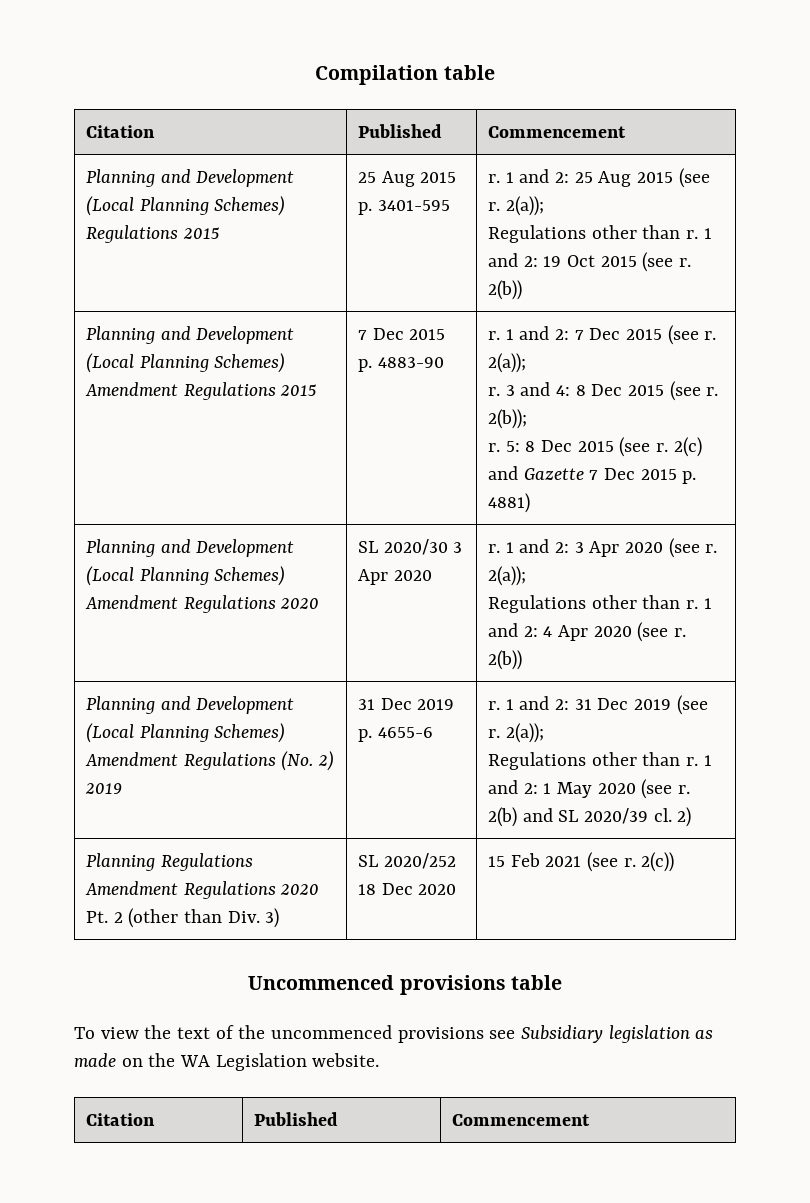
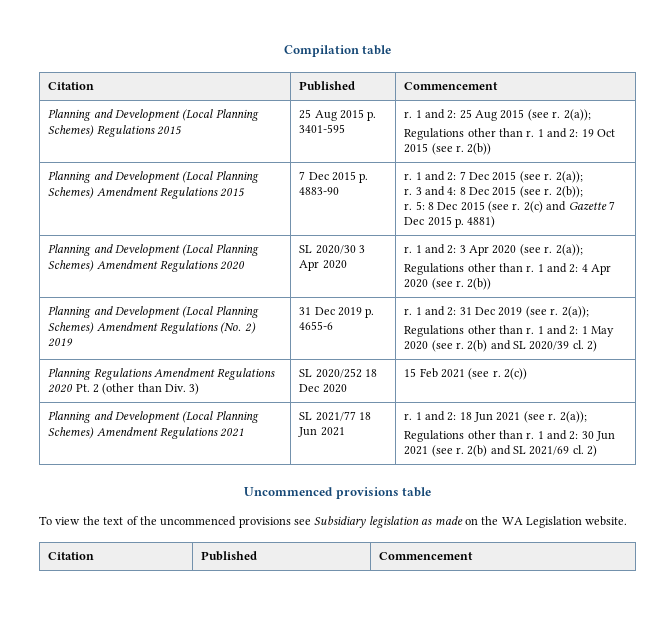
(675, 862) none -> [48,411,259,424] [48,427,245,439] [299,411,371,421] [298,427,345,437] [404,411,587,423] [404,430,616,442] [404,445,598,457] // Planning and Development (Local Planning Schemes) Amendment Regulations 2021 | SL 2021/77 18 Jun 2021 | r. 1 and 2: 18 Jun 2021 (see r. 2(a)); // Regulations other than r. 1 and 2: 30 Jun 2021 (see r. 2(b) and SL 2021/69 cl. 2)

